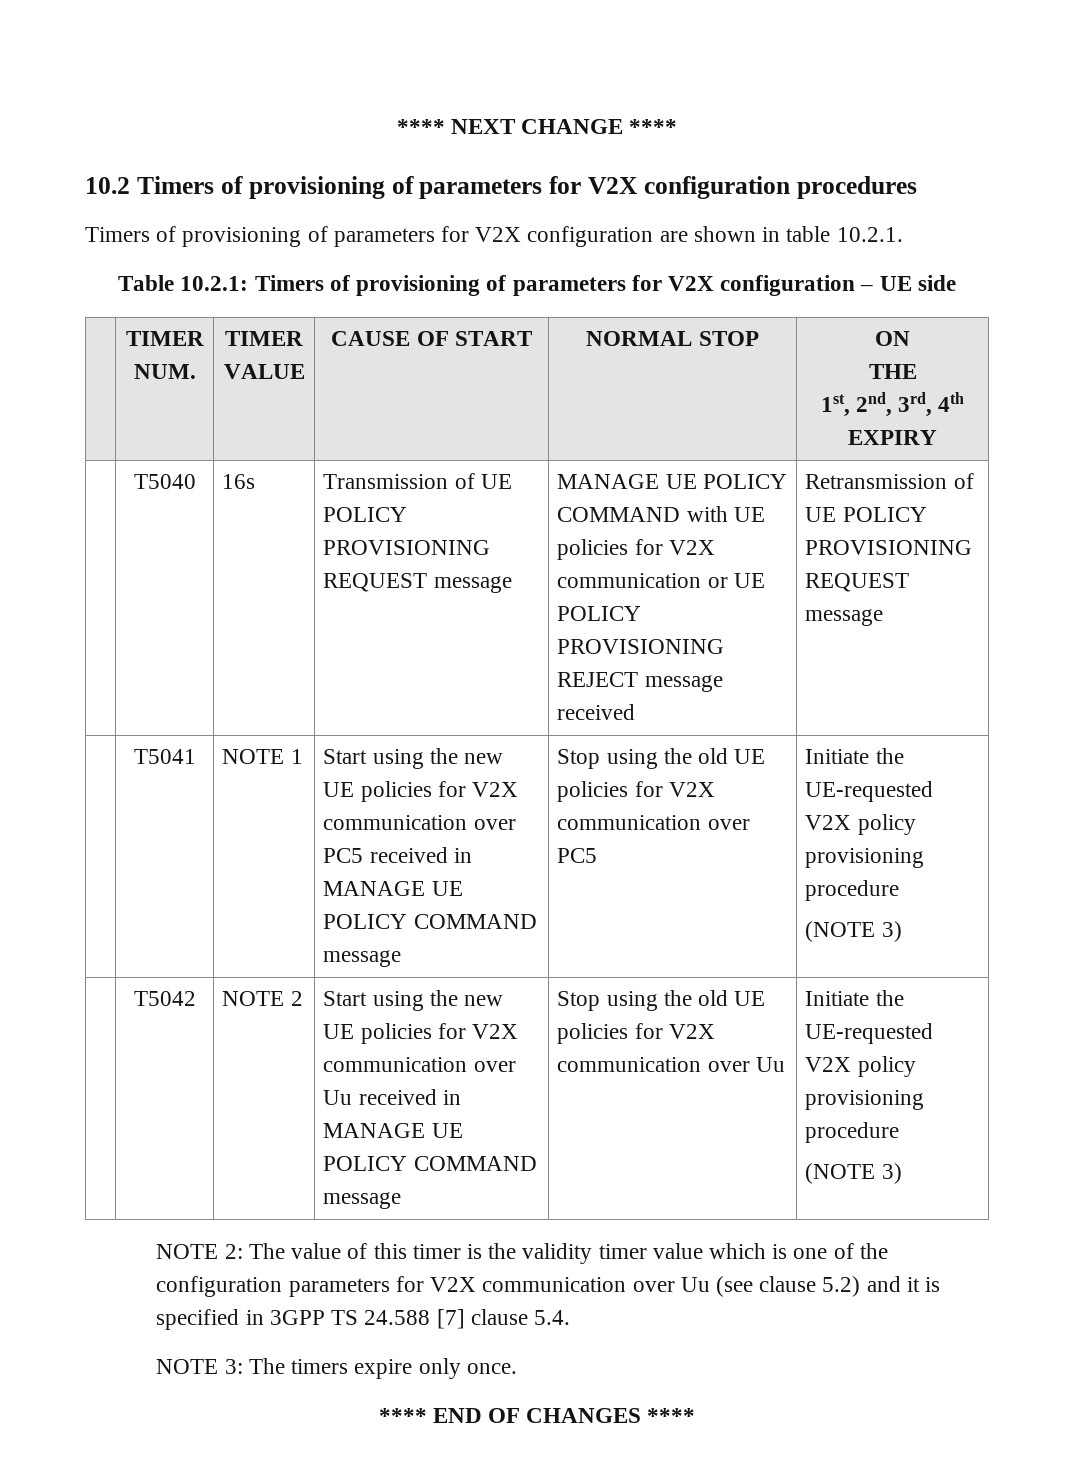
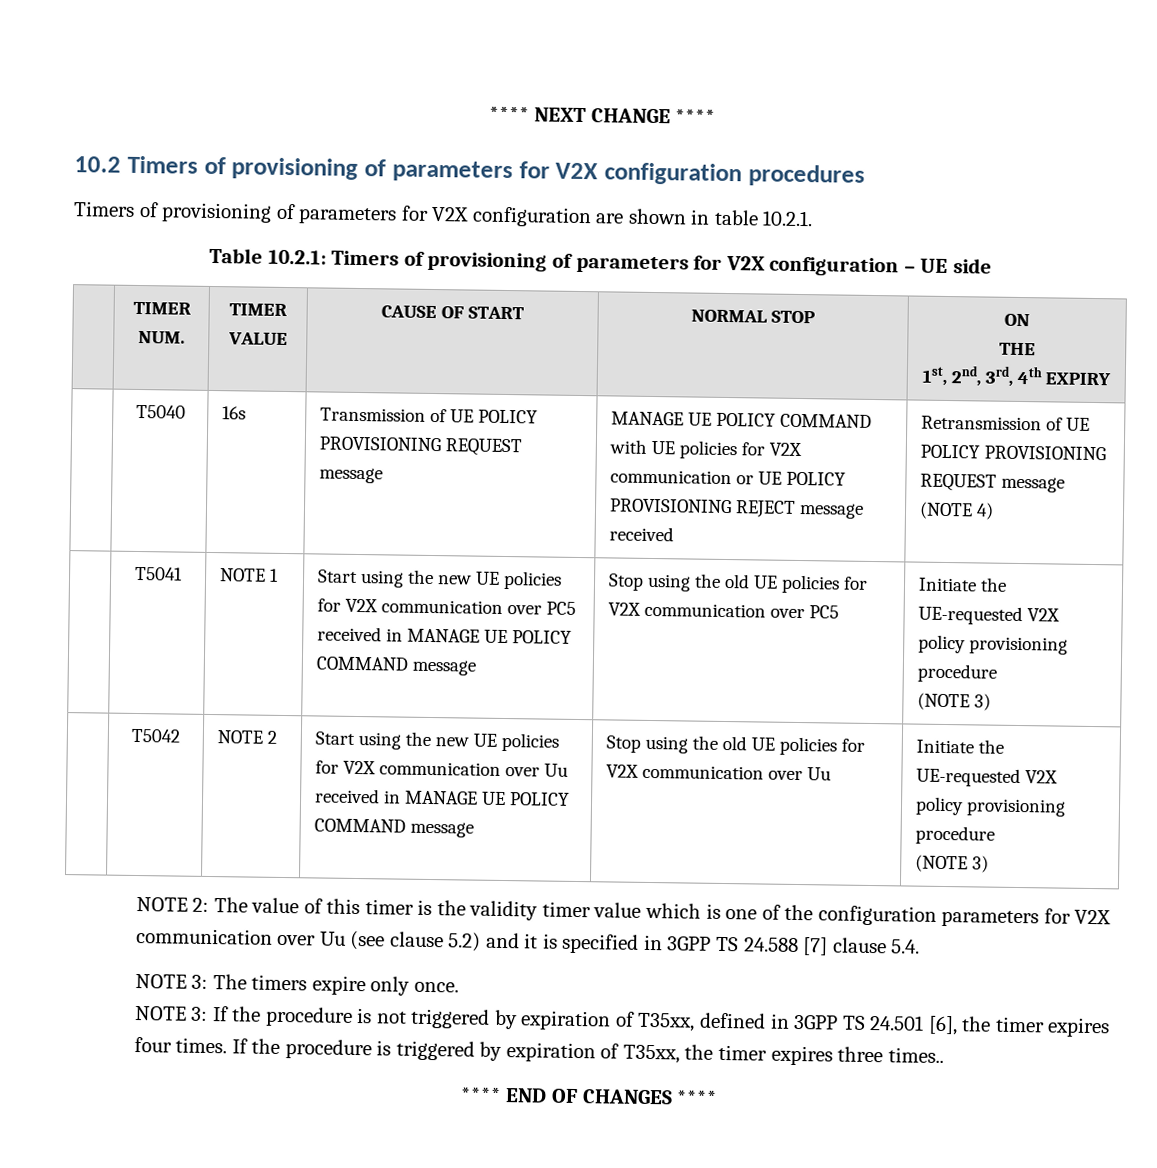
(884, 617) none -> [919,501,995,520] (NOTE 4)
(517, 1368) none -> [134,1005,1111,1038] [133,1036,944,1066] // NOTE 3: If the procedure is not triggered by expiration of T35xx, defined in 3GPP TS 24.501 [6], the timer expires four times. If the procedure is triggered by expiration of T35xx, the timer expires three times..

